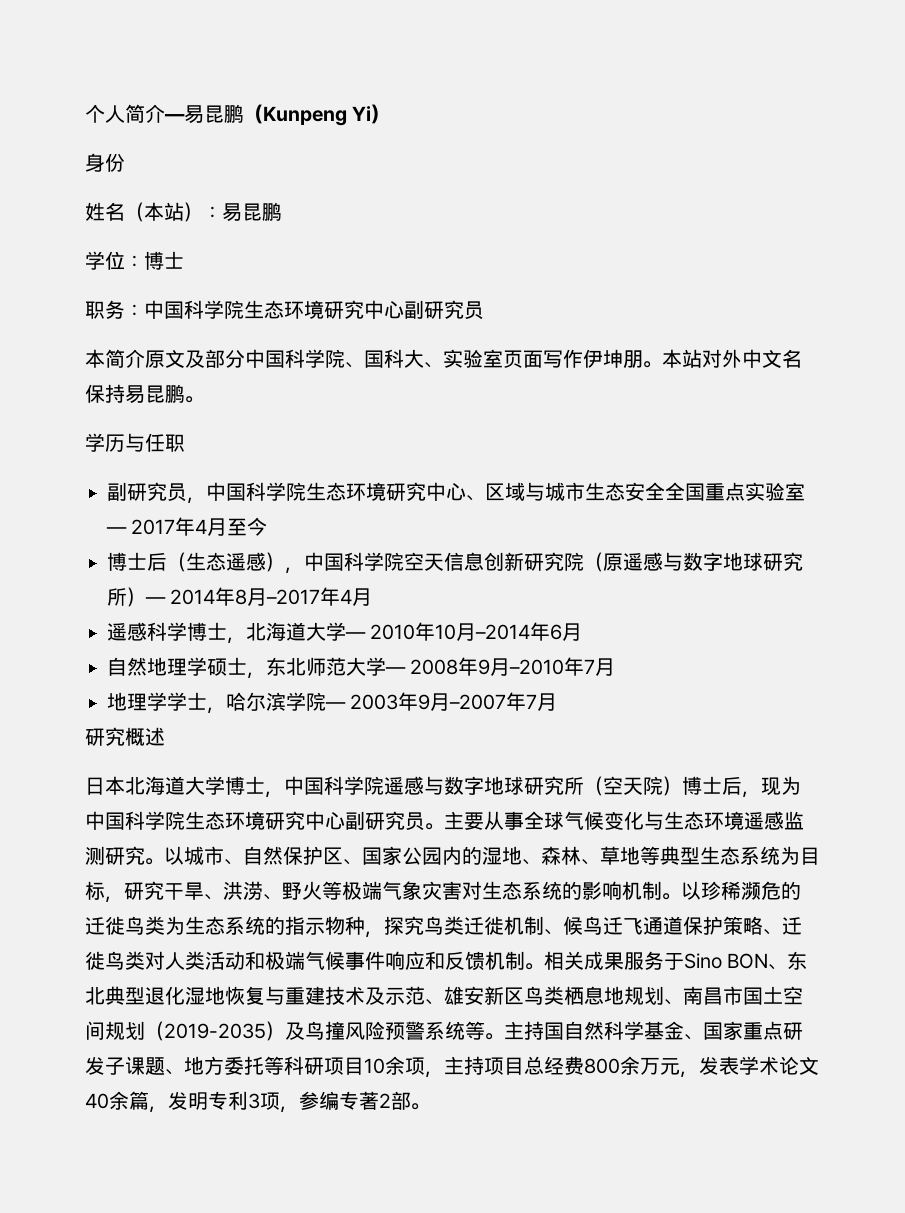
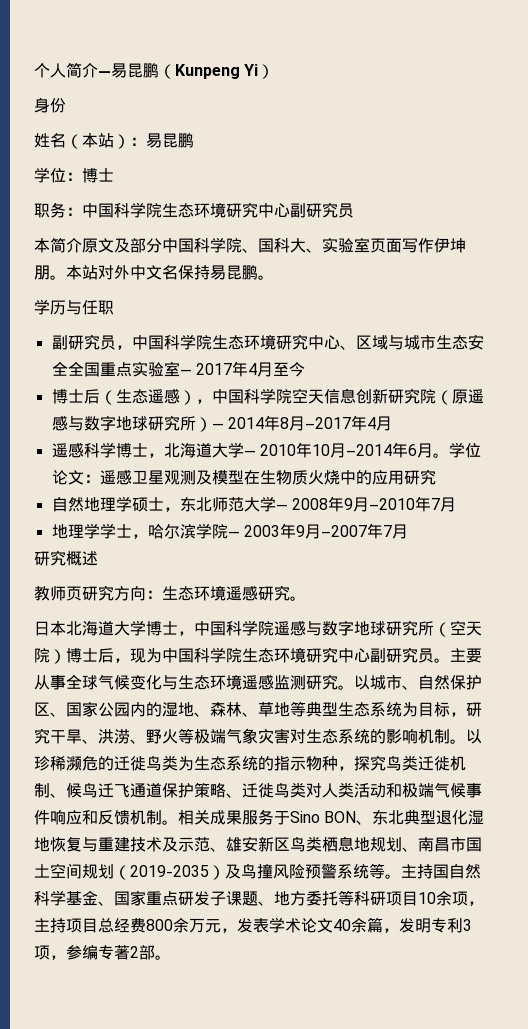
(583, 632) none -> [432,442,481,458] [51,469,436,485] 。学位论文：遥感卫星观测及模型在生物质火烧中的应用研究
(165, 736) none -> [34,585,306,601] // 教师页研究方向：生态环境遥感研究。

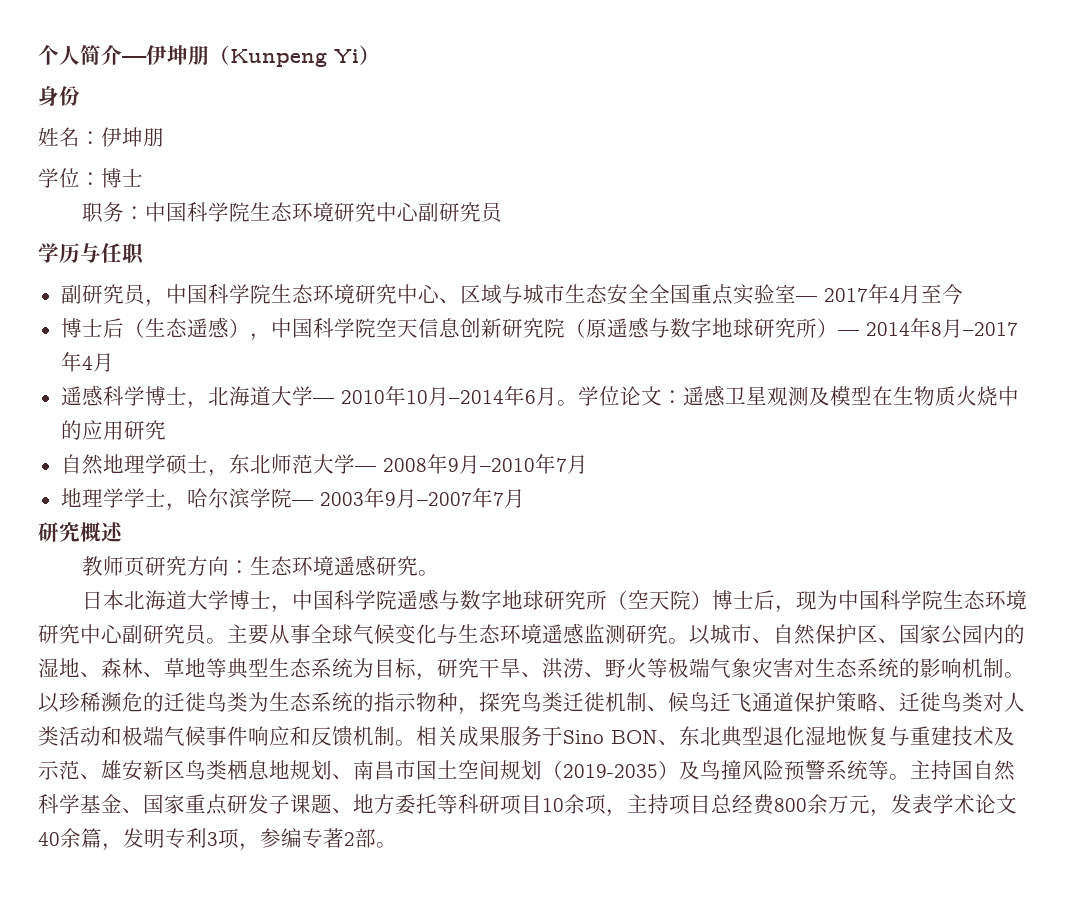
[111,63,159,78] 易昆鹏 -> [146,45,209,65] 伊坤朋
[66,133,194,149] （本站）：易昆鹏 -> [80,127,164,147] ：伊坤朋
[34,237,466,253] [34,265,274,280] // 本简介原文及部分中国科学院、国科大、实验室页面写作伊坤朋。本站对外中文名保持易昆鹏。 -> (503, 212) none

